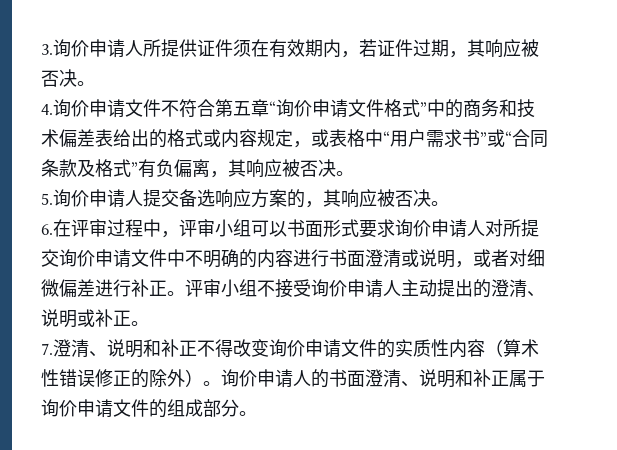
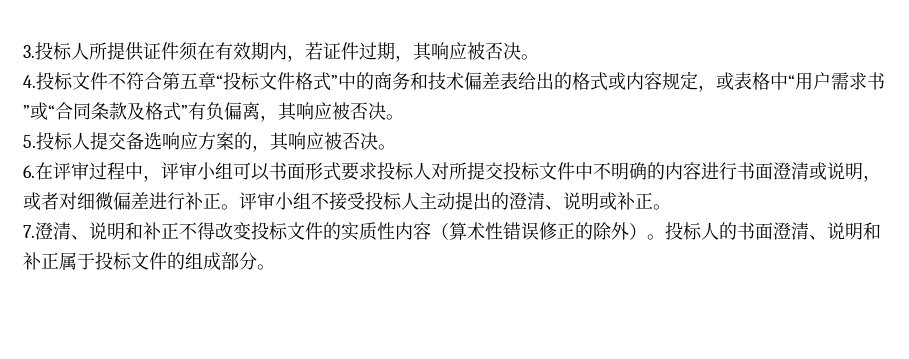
[53,39,125,58] 询价申请 -> [35,42,72,60] 投标
[53,99,125,118] 询价申请 -> [36,72,73,90] 投标
[276,99,348,118] 询价申请 -> [223,72,260,90] 投标
[53,189,125,208] 询价申请 -> [36,132,73,150] 投标
[395,219,467,238] 询价申请 -> [377,162,414,180] 投标
[59,249,131,268] 询价申请 -> [503,162,540,180] 投标
[311,279,383,298] 询价申请 -> [365,192,402,210] 投标
[269,339,341,358] 询价申请 -> [251,222,288,240] 投标
[221,369,293,388] 询价申请 -> [665,222,702,240] 投标
[41,399,113,418] 询价申请 -> [95,252,132,270] 投标

